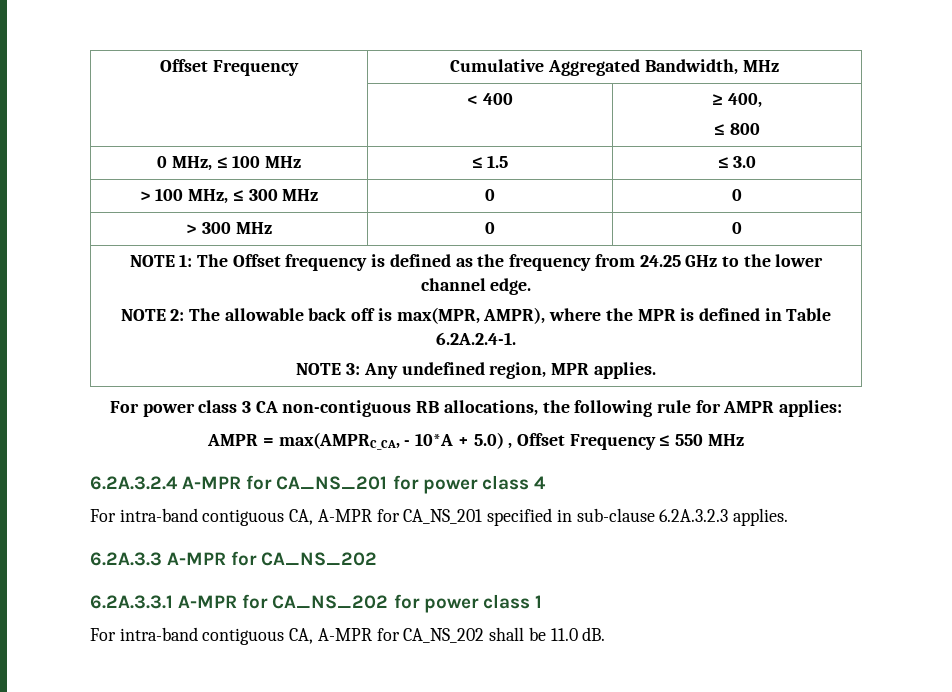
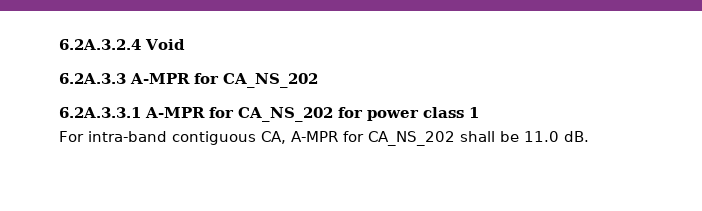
[160,59,299,76] [450,59,779,76] [467,93,513,105] [712,93,762,108] [714,123,760,135] [157,155,301,171] [471,155,509,168] [717,156,757,168] [139,188,319,204] [485,189,495,201] [732,189,742,201] [186,222,272,234] [485,222,495,234] [732,222,742,234] [129,254,824,271] [420,278,532,295] [120,307,832,324] [436,332,516,345] [296,362,656,379] [109,400,843,417] [207,432,744,450] [90,475,546,494] [90,508,788,526] Offset Frequency | Cumulative Aggregated Bandwidth, MHz // | < 400 | ≥ 400, // ≤ 800 // 0 MHz, ≤ 100 MHz | ≤ 1.5 | ≤ 3.0 // > 100 MHz, ≤ 300 MHz | 0 | 0 // > 300 MHz | 0 | 0 // NOTE 1: The Offset frequency is defined as the frequency from 24.25 GHz to the lower channel edge. // NOTE 2: The allowable back off is max(MPR, AMPR), where the MPR is defined in Table 6.2A.2.4-1. // NOTE 3: Any undefined region, MPR applies. // For power class 3 CA non-contiguous RB allocations, the following rule for AMPR applies: // AMPR = max(AMPRC_CA, - 10*A + 5.0) , Offset Frequency ≤ 550 MHz // 6.2A.3.2.4 A-MPR for CA_NS_201 for power class 4 // For intra-band contiguous CA, A-MPR for CA_NS_201 specified in sub-clause 6.2A.3.2.3 applies. -> [59,39,185,50] 6.2A.3.2.4 Void

